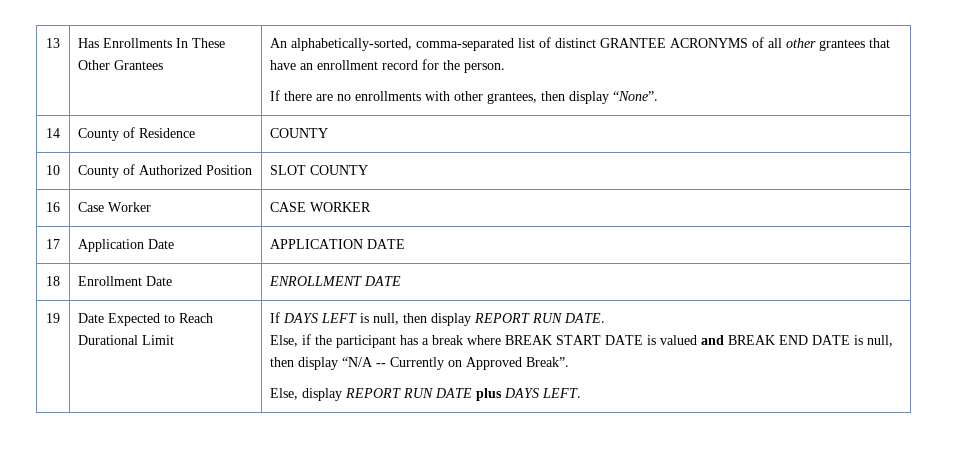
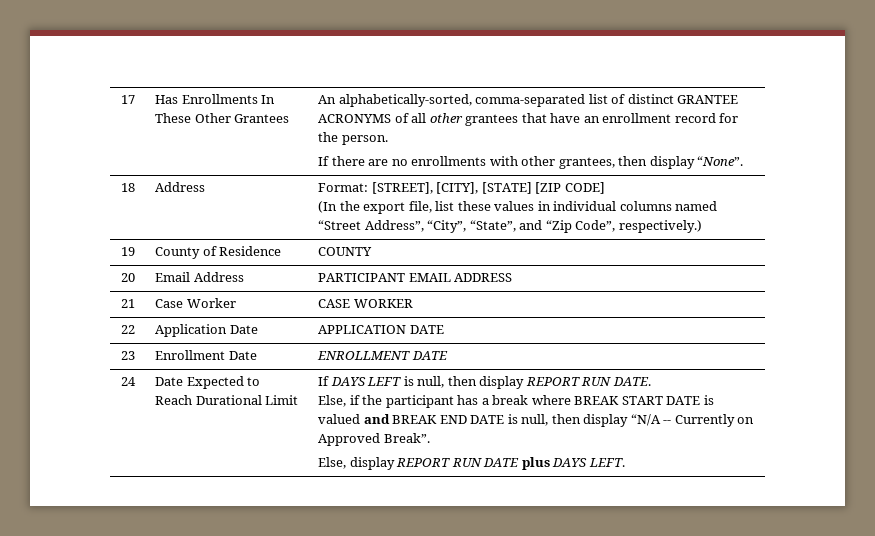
[46,38,60,48] 13 -> [121,95,135,104] 17
[46,128,60,138] [78,127,196,141] [270,128,329,138] [46,165,60,175] [78,164,253,178] [270,165,369,175] [46,202,60,212] 14 | County of Residence | COUNTY // 10 | County of Authorized Position | SLOT COUNTY // 16 -> [121,183,135,192] [155,182,206,192] [318,182,605,194] [318,201,718,214] [318,220,702,233] [121,247,135,256] [155,246,282,259] [318,247,373,256] [121,273,135,282] [155,272,244,282] [318,273,513,282] [121,299,135,308] 18 | Address | Format: [STREET], [CITY], [STATE] [ZIP CODE] // (In the export file, list these values in individual columns named “Street Address”, “City”, “State”, and “Zip Code”, respectively.) // 19 | County of Residence | COUNTY // 20 | Email Address | PARTICIPANT EMAIL ADDRESS // 21
[46,239,60,249] 17 -> [121,325,135,334] 22
[46,276,60,286] 18 -> [121,351,135,360] 23
[46,313,60,323] 19 -> [121,377,136,386] 24

